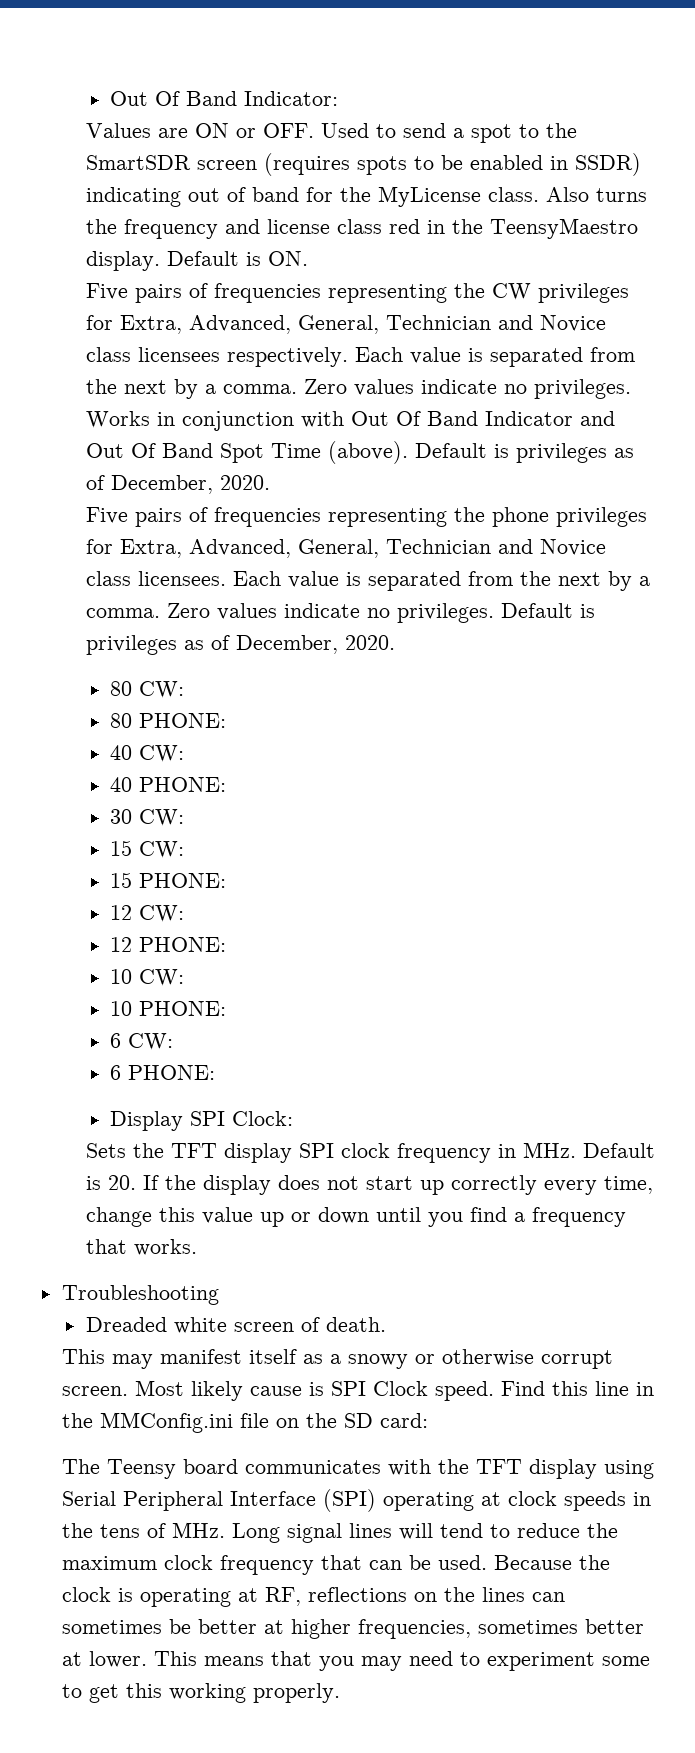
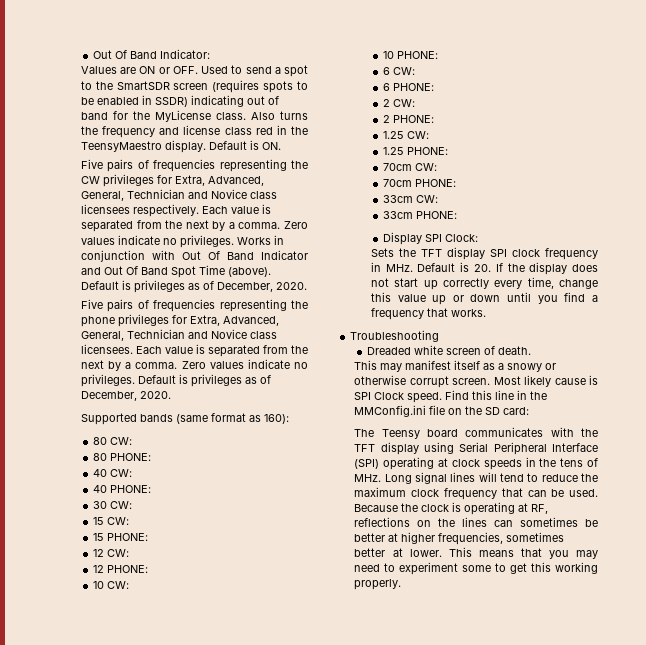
(396, 642) none -> [80,413,289,425] // Supported bands (same format as 160):
(215, 1072) none -> [383,99,416,107] [383,115,435,123] [383,131,430,139] [383,147,449,155] [383,163,438,171] [383,179,457,187] [383,195,439,203] [383,211,458,219] // 2 CW: // 2 PHONE: // 1.25 CW: // 1.25 PHONE: // 70cm CW: // 70cm PHONE: // 33cm CW: // 33cm PHONE:

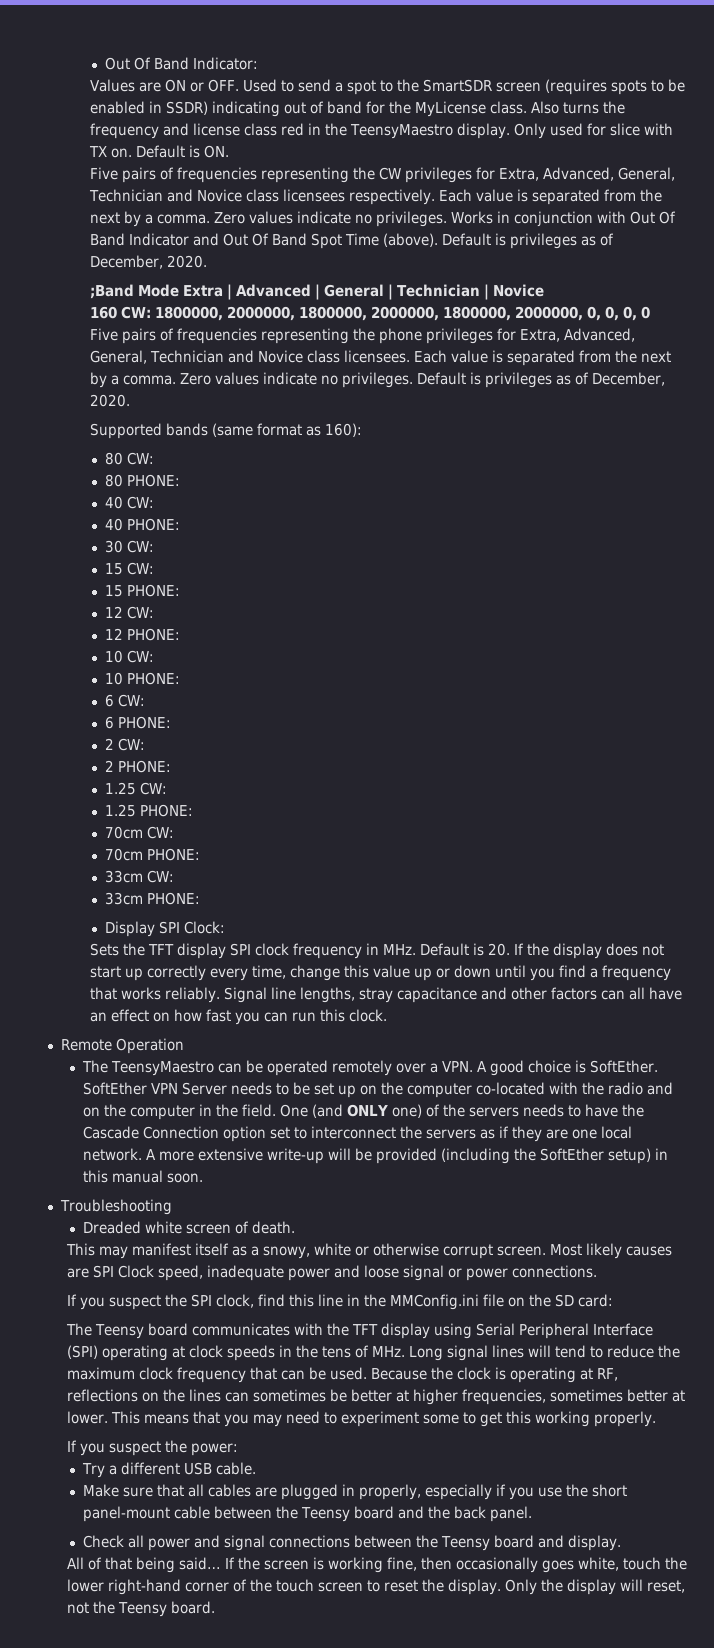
(206, 146) none -> [513,123,673,139] [88,146,132,158] Only used for slice with TX on.
(307, 286) none -> [89,284,544,300] [89,306,650,321] // ;Band Mode Extra | Advanced | General | Technician | Novice // 160 CW: 1800000, 2000000, 1800000, 2000000, 1800000, 2000000, 0, 0, 0, 0
[450,309,486,317] works. -> [120,987,682,1003] [89,1009,387,1025] [60,1038,184,1054] [82,1060,659,1076] [83,1082,674,1098] [83,1104,645,1120] [83,1126,633,1142] [83,1148,669,1164] [83,1170,204,1183] works reliably. Signal line lengths, stray capacitance and other factors can all have an effect on how fast you can run this clock. // Remote Operation // The TeensyMaestro can be operated remotely over a VPN. A good choice is SoftEther. SoftEther VPN Server needs to be set up on the computer co-located with the radio and on the computer in the field. One (and ONLY one) of the servers needs to have the Cascade Connection option set to interconnect the servers as if they are one local network. A more extensive write-up will be provided (including the SoftEther setup) in this manual soon.
[507,363,543,372] snowy -> [263,1243,352,1259] snowy, white
[554,375,598,385] [354,390,470,403] cause is SPI Clock speed. Find -> [626,1246,673,1256] [67,1265,598,1281] [67,1294,286,1310] causes are SPI Clock speed, inadequate power and loose signal or power connections. // If you suspect the SPI clock, find
(402, 584) none -> [67,1440,239,1456] [82,1462,257,1478] [83,1484,628,1500] [83,1506,533,1522] [83,1535,622,1551] [67,1557,688,1573] [67,1579,686,1595] [67,1601,216,1617] // If you suspect the power: // Try a different USB cable. // Make sure that all cables are plugged in properly, especially if you use the short panel-mount cable between the Teensy board and the back panel. // Check all power and signal connections between the Teensy board and display. // All of that being said… If the screen is working fine, then occasionally goes white, touch the lower right-hand corner of the touch screen to reset the display. Only the display will reset, not the Teensy board.

